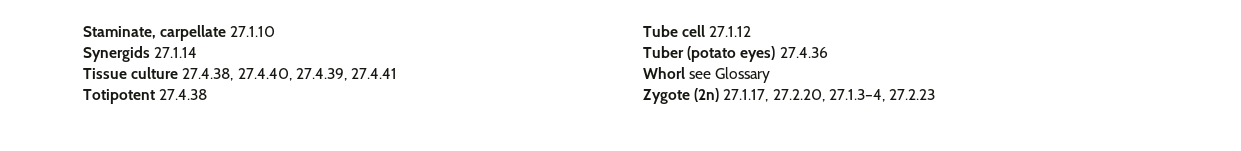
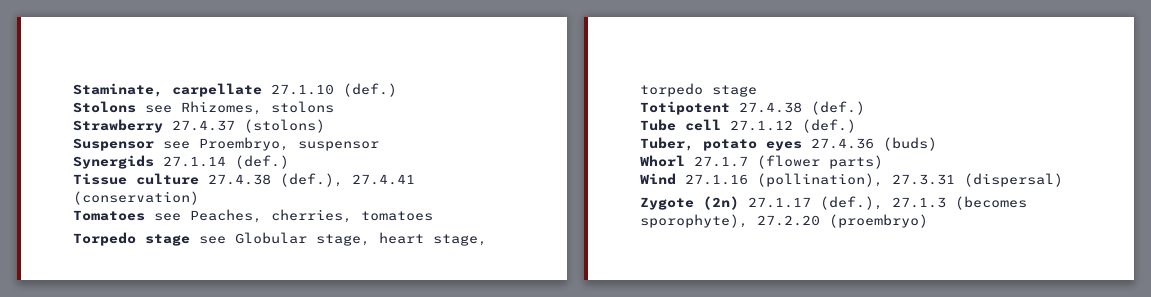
(276, 31) none -> [343,83,397,97] [73,101,334,115] [73,119,325,133] [73,137,379,151] (def.) // Stolons see Rhizomes, stolons // Strawberry 27.4.37 (stolons) // Suspensor see Proembryo, suspensor
(198, 52) none -> [235,155,289,169] (def.)
[182,68,397,81] 27.4.38, 27.4.40, 27.4.39, 27.4.41 -> [208,173,415,187] [73,191,199,205] [73,209,433,223] [73,232,487,246] [640,83,757,97] 27.4.38 (def.), 27.4.41 (conservation) // Tomatoes see Peaches, cherries, tomatoes // Torpedo stage see Globular stage, heart stage, torpedo stage
(208, 94) none -> [811,101,865,115] (def.)
[643,46,776,62] // Tuber (potato eyes) -> [802,119,856,133] [640,137,802,151] (def.) // Tuber, potato eyes
(828, 52) none -> [883,137,937,151] (buds)
[689,67,771,83] [643,88,935,104] see Glossary // Zygote (2n) 27.1.17, 27.2.20, 27.1.3–4, 27.2.23 -> [694,155,883,169] [640,173,1063,187] [640,196,1027,210] [640,214,928,228] 27.1.7 (flower parts) // Wind 27.1.16 (pollination), 27.3.31 (dispersal) // Zygote (2n) 27.1.17 (def.), 27.1.3 (becomes sporophyte), 27.2.20 (proembryo)

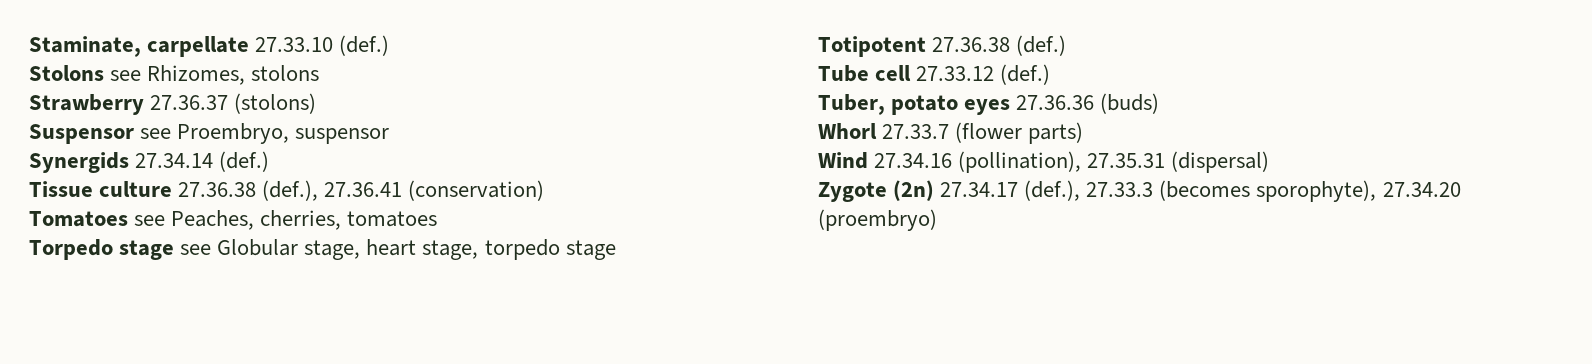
[271,84,334,95] 27.1.10 -> [255,37,334,52] 27.33.10
[172,120,235,131] 27.4.37 -> [150,95,229,110] 27.36.37
[163,156,226,167] 27.1.14 -> [135,153,214,168] 27.34.14
[208,173,415,187] 27.4.38 (def.), 27.4.41 -> [178,180,403,201] 27.36.38 (def.), 27.36.41
[739,102,802,113] 27.4.38 -> [932,37,1011,52] 27.36.38
[730,120,793,131] 27.1.12 -> [916,66,995,81] 27.33.12
[811,138,874,149] 27.4.36 -> [1016,95,1095,110] 27.36.36
[694,156,748,167] 27.1.7 -> [882,124,950,139] 27.33.7
[685,173,955,187] 27.1.16 (pollination), 27.3.31 -> [874,151,1166,173] 27.34.16 (pollination), 27.35.31
[748,196,946,210] 27.1.17 (def.), 27.1.3 -> [940,180,1154,201] 27.34.17 (def.), 27.33.3
[757,215,820,226] 27.2.20 -> [1382,182,1461,197] 27.34.20

